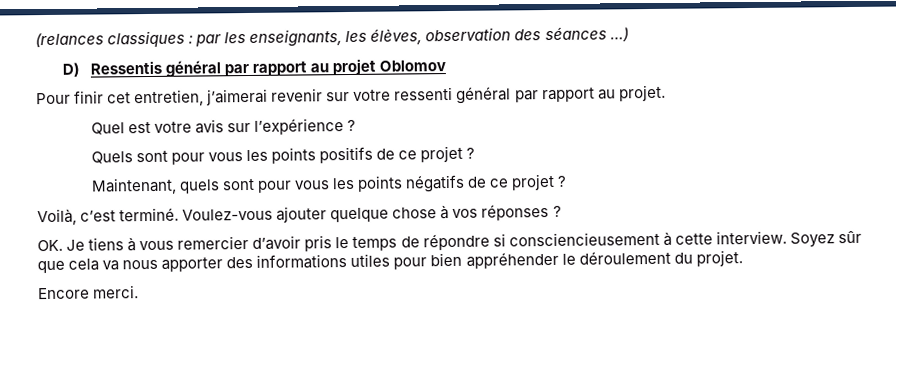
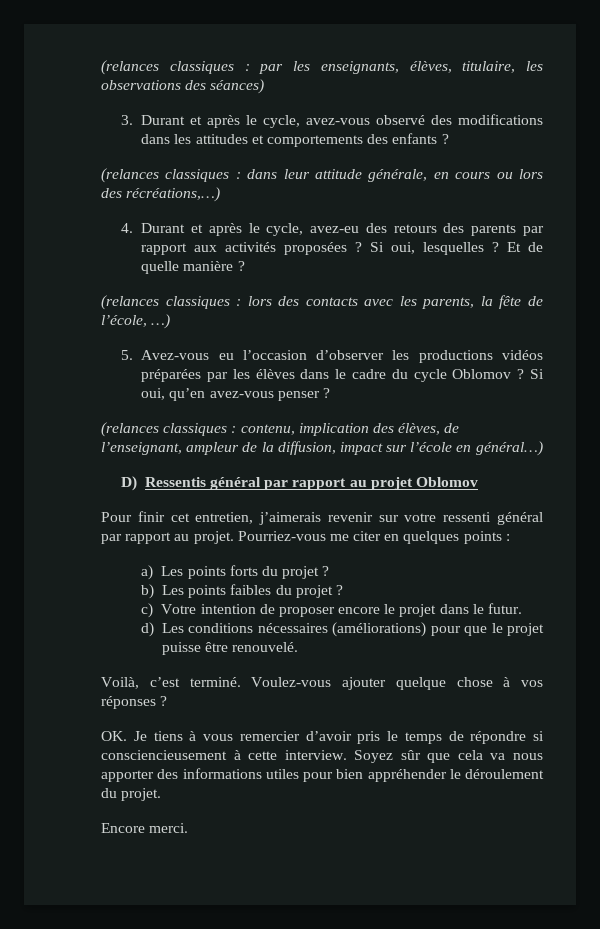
[345,26,629,45] les élèves, observation des séances …) -> [409,61,543,73] [101,79,265,94] [121,114,543,128] [141,133,449,147] [101,168,543,183] [101,187,221,202] [121,223,544,236] [141,242,544,255] [141,261,245,274] [101,295,543,310] [101,314,171,329] [121,350,543,363] [141,369,544,382] [141,388,330,401] [101,422,460,437] [101,441,543,456] élèves, titulaire, les observations des séances) // 3. Durant et après le cycle, avez-vous observé des modifications dans les attitudes et comportements des enfants ? // (relances classiques : dans leur attitude générale, en cours ou lors des récréations,…) // 4. Durant et après le cycle, avez-eu des retours des parents par rapport aux activités proposées ? Si oui, lesquelles ? Et de quelle manière ? // (relances classiques : lors des contacts avec les parents, la fête de l’école, …) // 5. Avez-vous eu l’occasion d’observer les productions vidéos préparées par les élèves dans le cadre du cycle Oblomov ? Si oui, qu’en avez-vous penser ? // (relances classiques : contenu, implication des élèves, de l’enseignant, ampleur de la diffusion, impact sur l’école en général…)
[206,88,269,106] j’aimerai -> [259,512,322,525] j’aimerais
[90,118,357,135] [90,145,476,165] [90,173,568,195] // Quel est votre avis sur l’expérience ? // Quels sont pour vous les points positifs de ce projet ? // Maintenant, quels sont pour vous les points négatifs de ce projet ? -> [237,531,510,544] [141,565,330,580] [141,584,343,599] [141,603,522,618] [141,622,544,637] [161,642,299,655] Pourriez-vous me citer en quelques points : // a) Les points forts du projet ? // b) Les points faibles du projet ? // c) Votre intention de proposer encore le projet dans le futur. // d) Les conditions nécessaires (améliorations) pour que le projet puisse être renouvelé.

